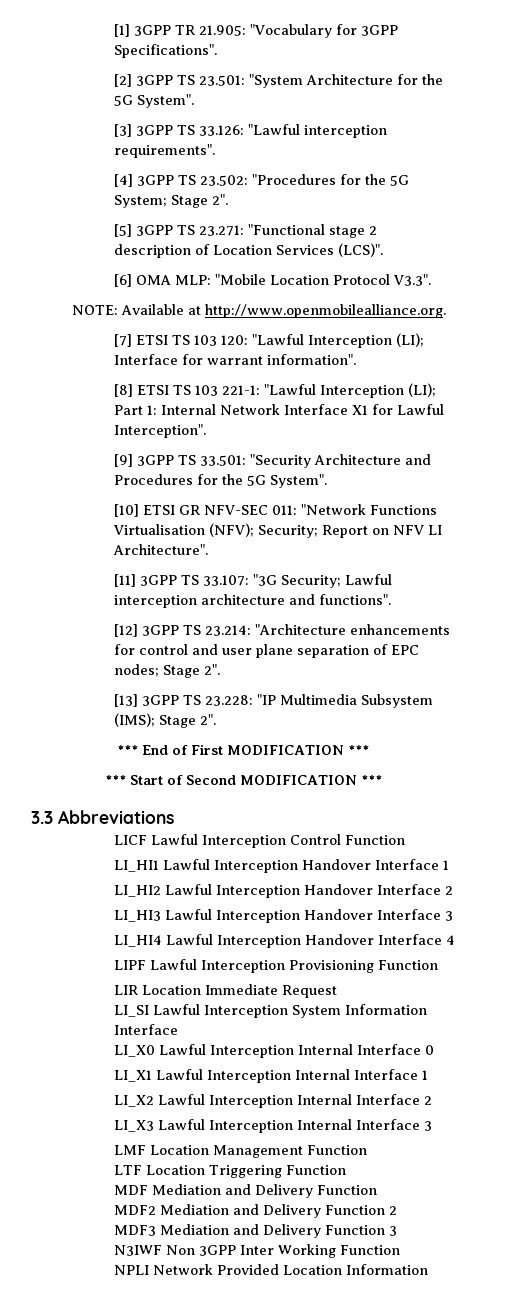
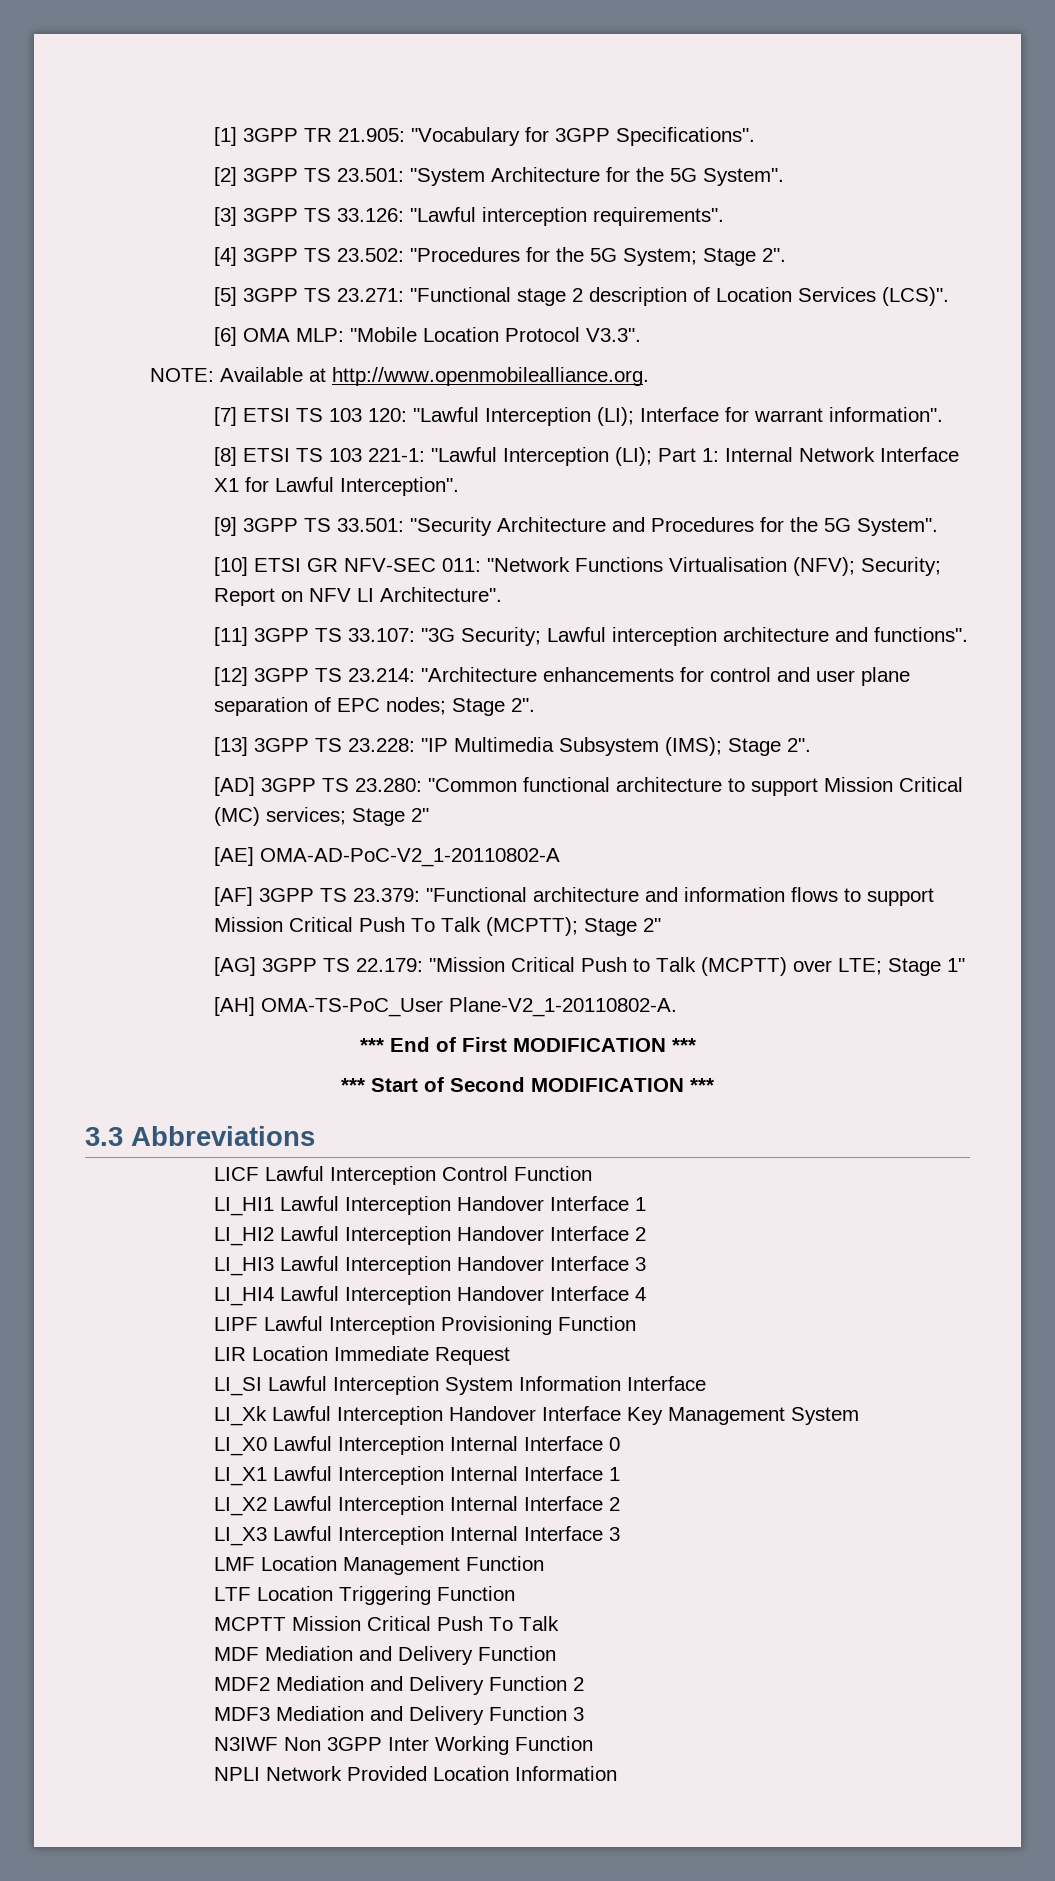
(216, 719) none -> [214,777,964,796] [214,807,430,826] [214,847,561,867] [214,887,935,906] [214,917,662,936] [214,957,966,976] [214,997,678,1017] // [AD] 3GPP TS 23.280: "Common functional architecture to support Mission Critical (MC) services; Stage 2" // [AE] OMA-AD-PoC-V2_1-20110802-A // [AF] 3GPP TS 23.379: "Functional architecture and information flows to support Mission Critical Push To Talk (MCPTT); Stage 2" // [AG] 3GPP TS 22.179: "Mission Critical Push to Talk (MCPTT) over LTE; Stage 1" // [AH] OMA-TS-PoC_User Plane-V2_1-20110802-A.
(178, 1029) none -> [214,1406,860,1426] // LI_Xk Lawful Interception Handover Interface Key Management System
(346, 1170) none -> [214,1616,560,1631] // MCPTT Mission Critical Push To Talk

